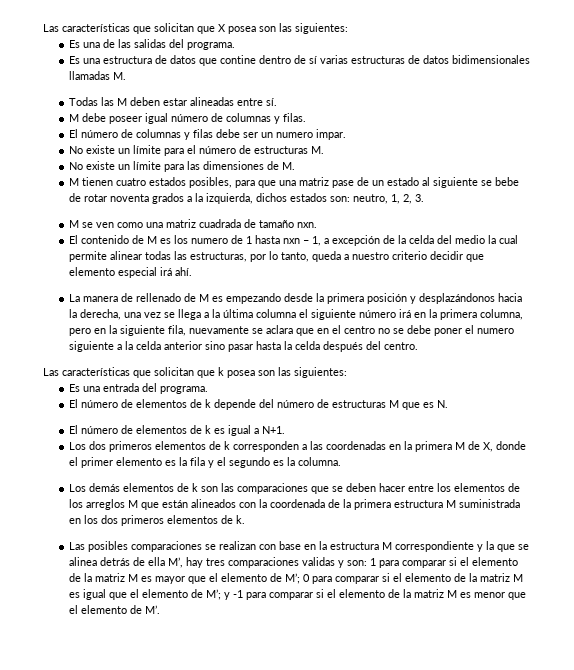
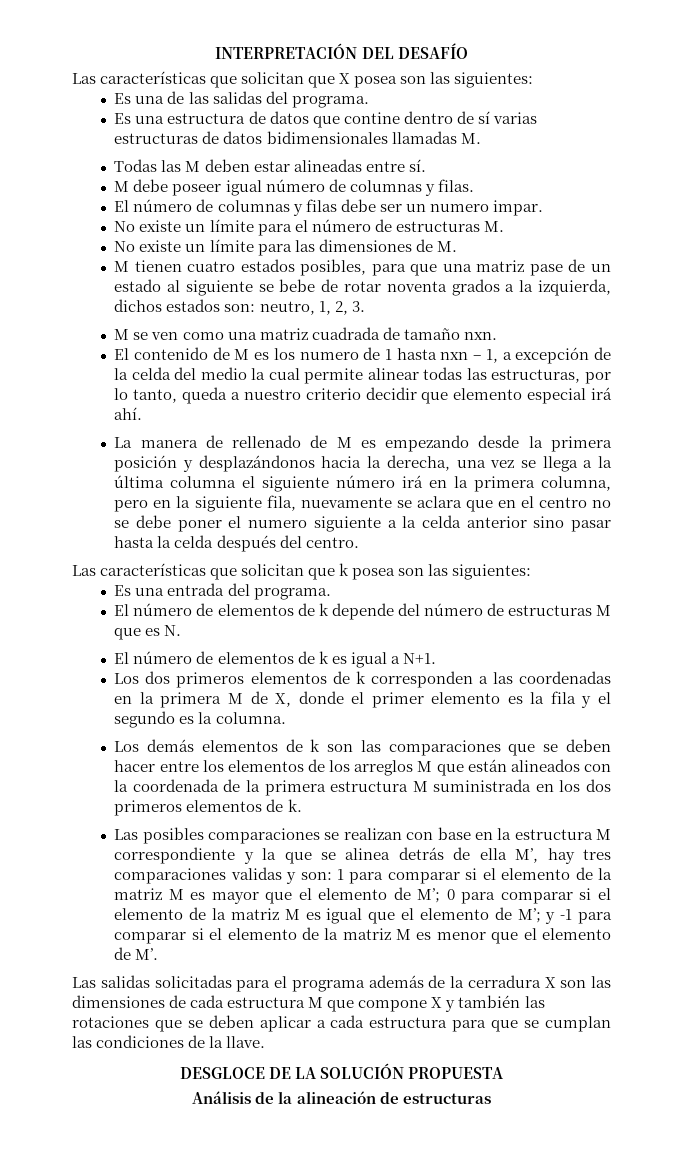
(43, 28) none -> [215,43,468,59] INTERPRETACIÓN DEL DESAFÍO //
(160, 609) none -> [72,975,611,992] [72,995,545,1012] [72,1015,612,1032] [72,1035,266,1048] [179,1063,505,1079] [192,1091,491,1104] // Las salidas solicitadas para el programa además de la cerradura X son las dimensiones de cada estructura M que compone X y también las rotaciones que se deben aplicar a cada estructura para que se cumplan las condiciones de la llave. // DESGLOCE DE LA SOLUCIÓN PROPUESTA // Análisis de la alineación de estructuras

